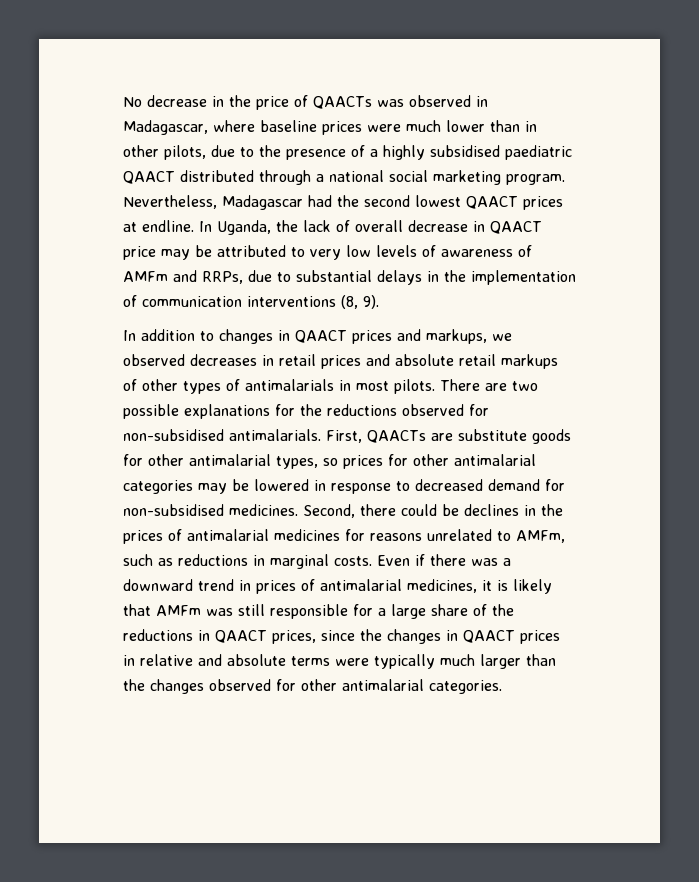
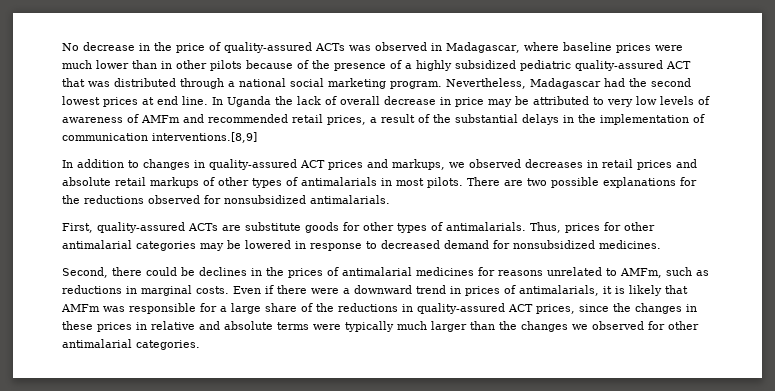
[313,96,372,109] QAACTs -> [224,42,345,53] quality-assured ACTs
[164,145,254,160] pilots, due to -> [210,60,309,71] pilots because of
[430,145,572,160] [123,171,175,184] subsidised paediatric QAACT -> [455,60,691,71] [62,78,110,87] subsidized pediatric quality-assured ACT that was
[466,196,518,209] QAACT -> (100, 100) none
[142,220,271,235] endline. In Uganda, -> [157,96,271,107] end line. In Uganda
[490,221,542,234] QAACT -> (451, 101) none
[202,270,291,284] RRPs, due to -> [208,114,451,125] recommended retail prices, a result of the
[247,295,379,309] interventions (8, 9). -> [152,132,257,143] interventions.[8,9]
[295,330,347,343] QAACT -> [209,159,325,170] quality-assured ACT
[123,429,426,443] non-subsidised antimalarials. First, QAACTs -> [224,195,390,204] [62,222,218,233] nonsubsidized antimalarials. // First, quality-assured ACTs
[189,454,338,469] antimalarial types, so -> [397,222,561,233] types of antimalarials. Thus,
[123,504,224,516] non-subsidised -> [513,240,595,249] nonsubsidized
(298, 510) none -> (661, 244) //
[471,558,498,566] was -> [311,288,339,294] were
[320,579,477,593] antimalarial medicines, -> [519,285,599,296] antimalarials,
[238,604,265,616] still -> (125, 309) none
[215,630,267,643] QAACT -> [417,303,533,314] quality-assured ACT
[463,630,515,643] QAACT -> [62,321,93,330] these
(204, 686) none -> [572,324,588,330] we

